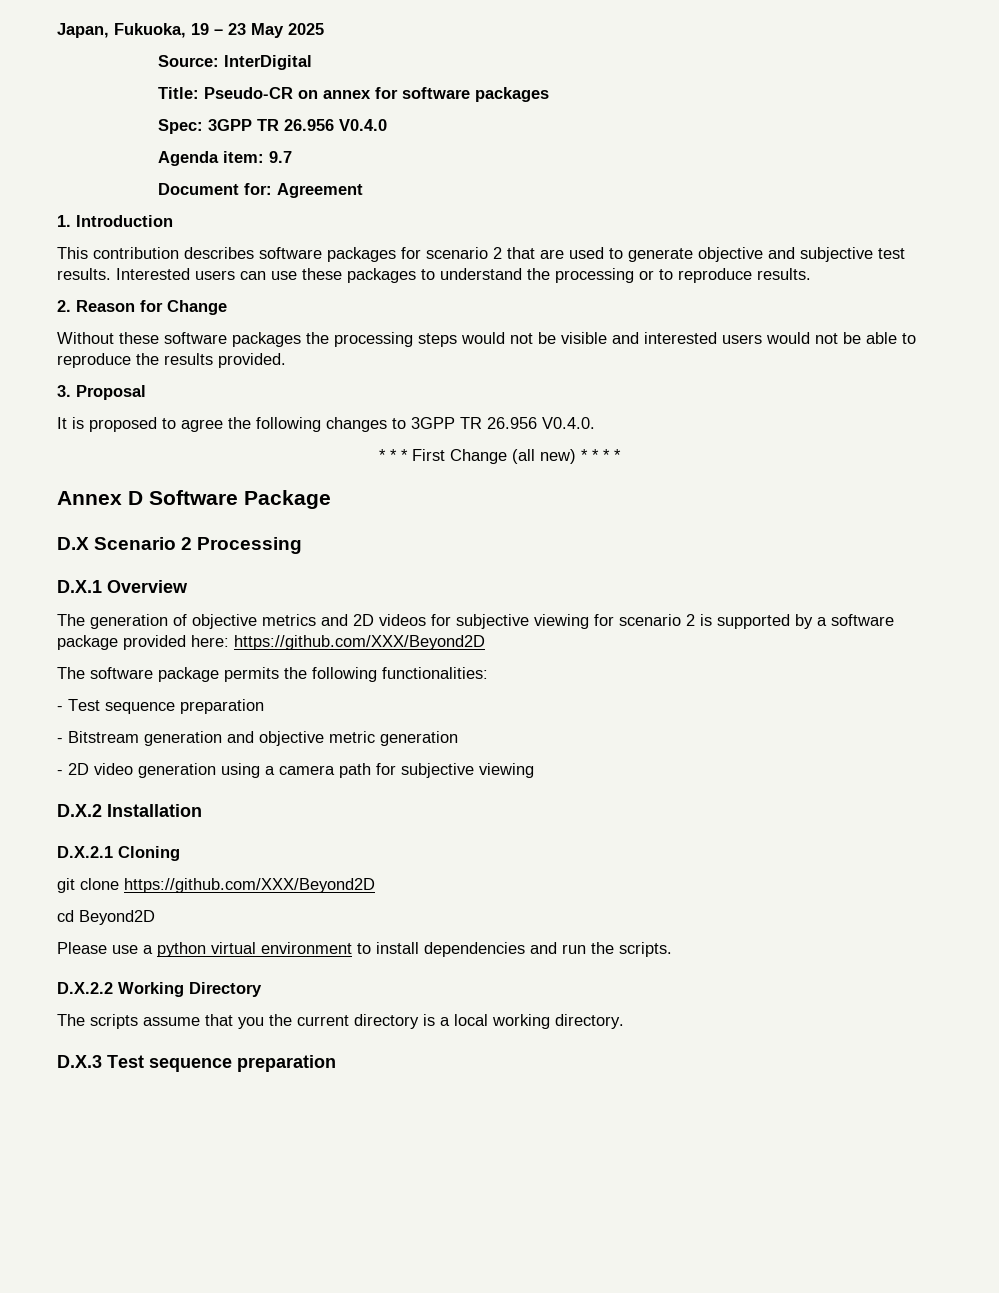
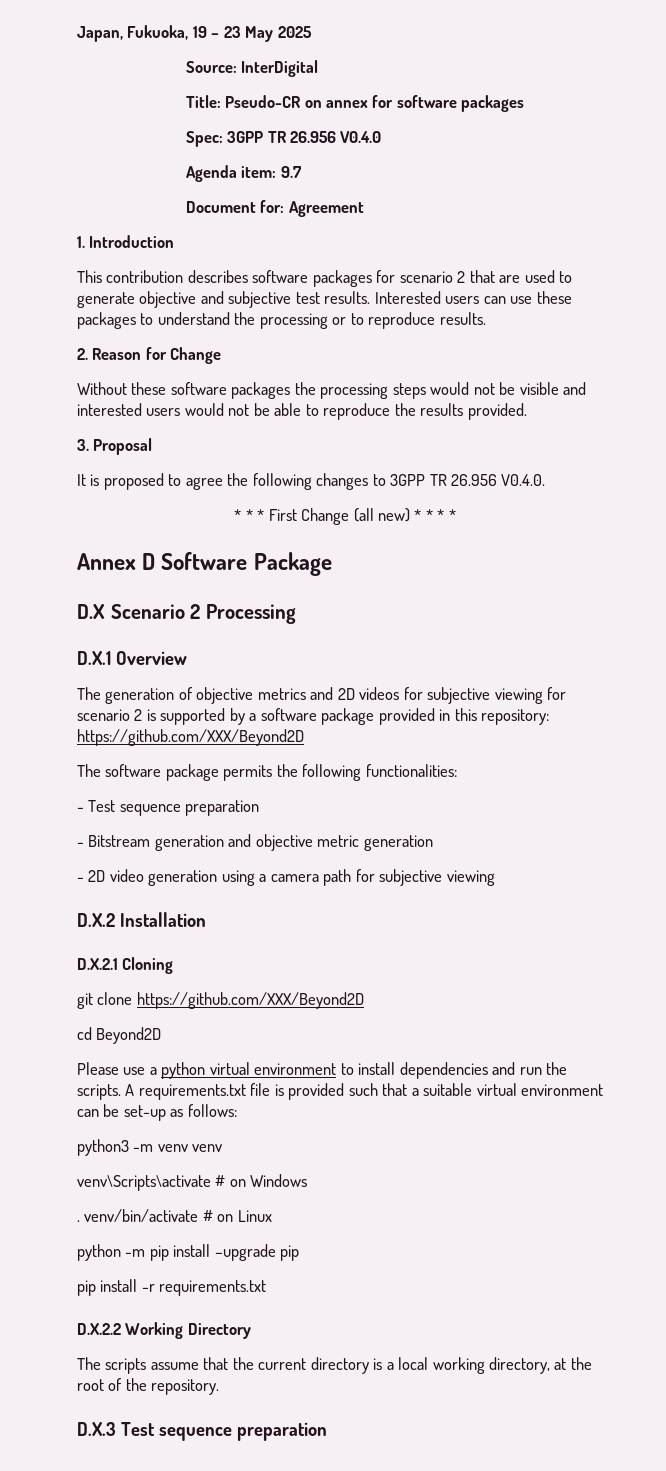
[191,635,229,647] here: -> [439,708,550,725] in this repository:
(672, 949) none -> [125,1083,604,1100] [77,1104,237,1121] [77,1139,223,1156] [77,1174,308,1191] [77,1209,272,1222] [77,1244,300,1261] [77,1279,267,1296] A requirements.txt file is provided such that a suitable virtual environment can be set-up as follows: // python3 -m venv venv // venv\Scripts\activate # on Windows // . venv/bin/activate # on Linux // python -m pip install –upgrade pip // pip install -r requirements.txt
[238,1017,264,1029] you -> (229, 1363) none
[555,1014,624,1029] directory. -> [489,1357,592,1374] [77,1378,220,1395] directory, at the root of the repository.

